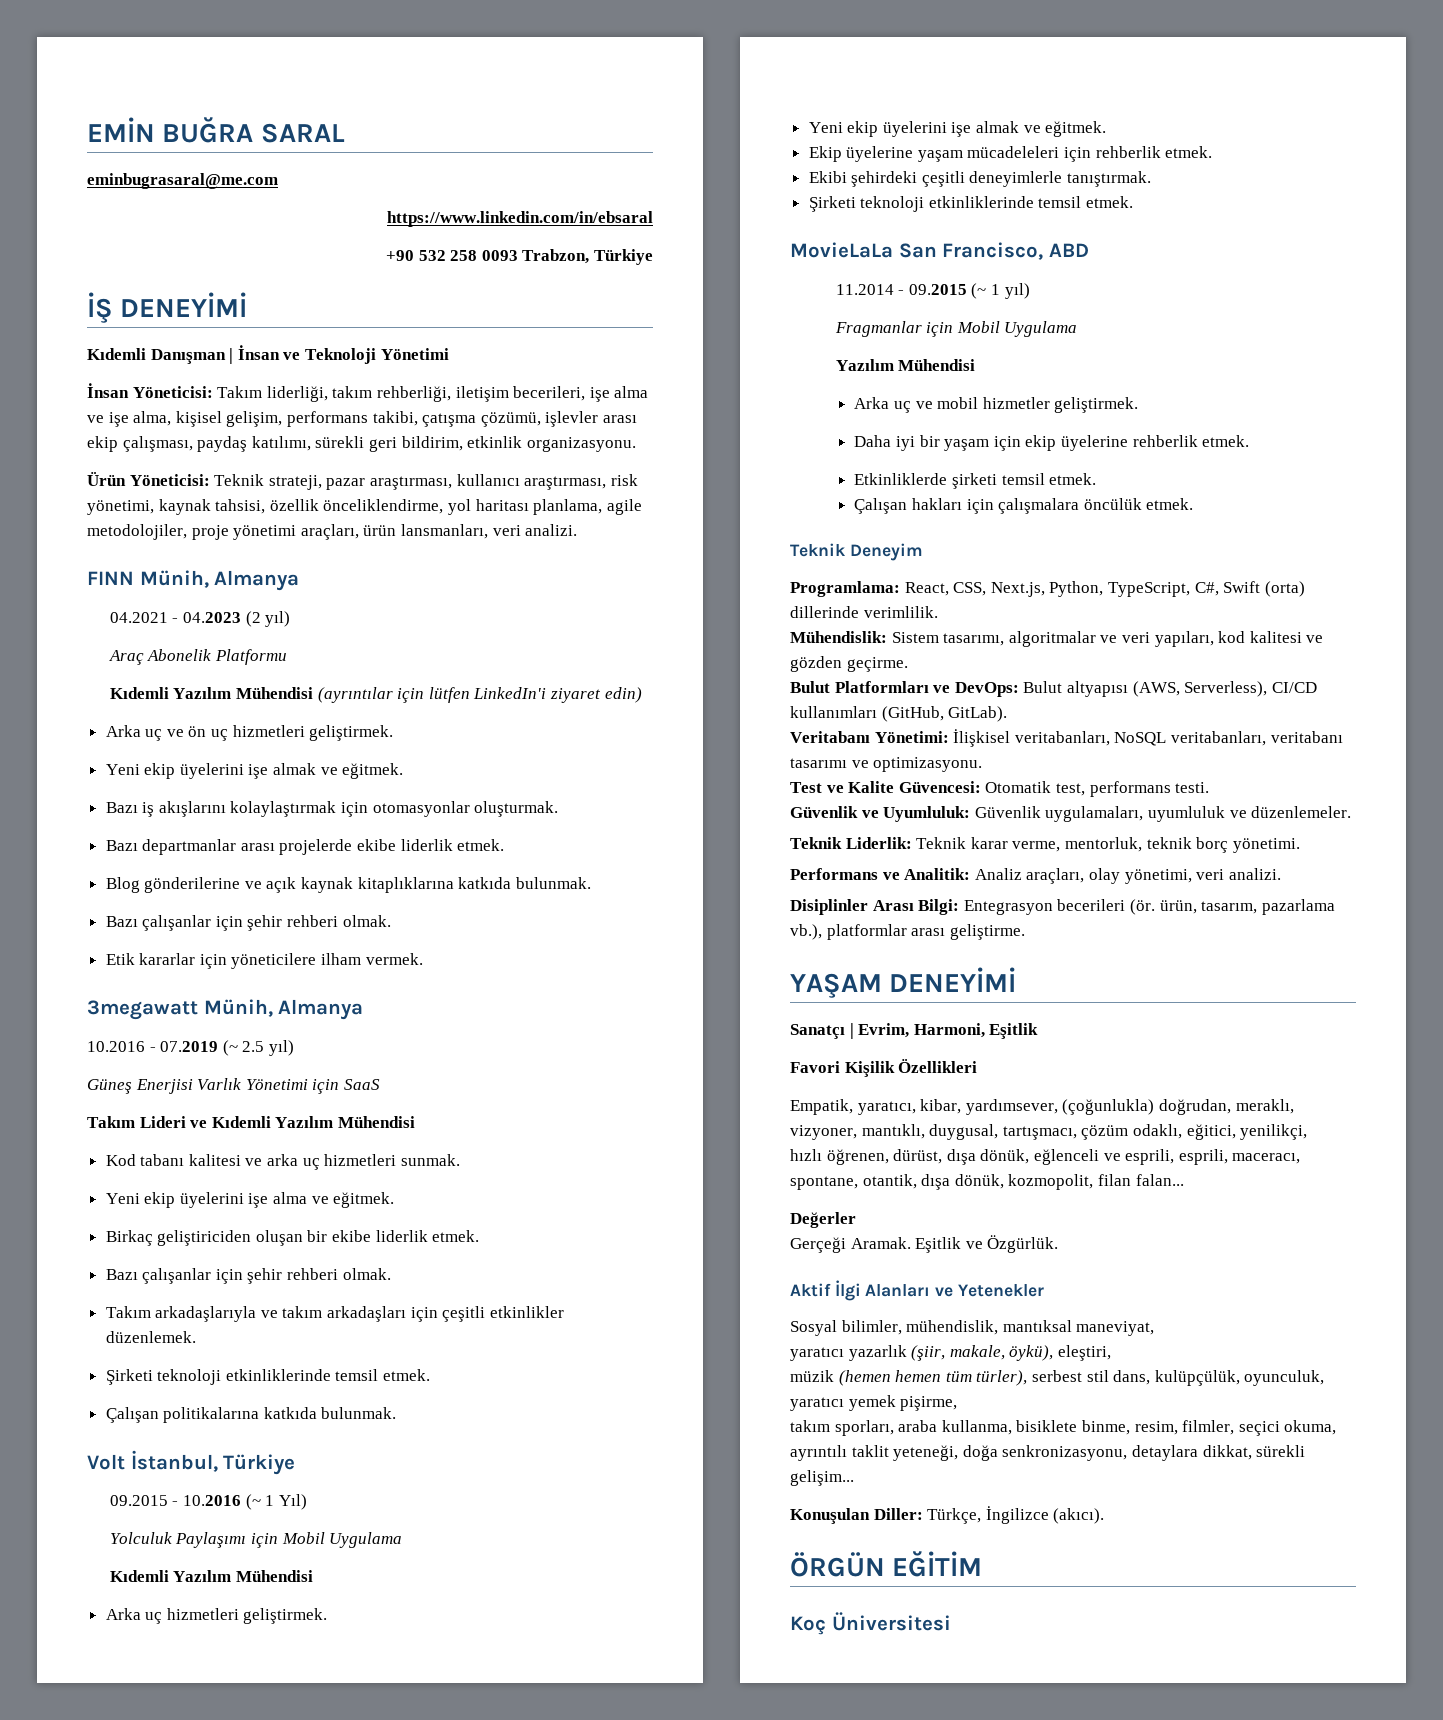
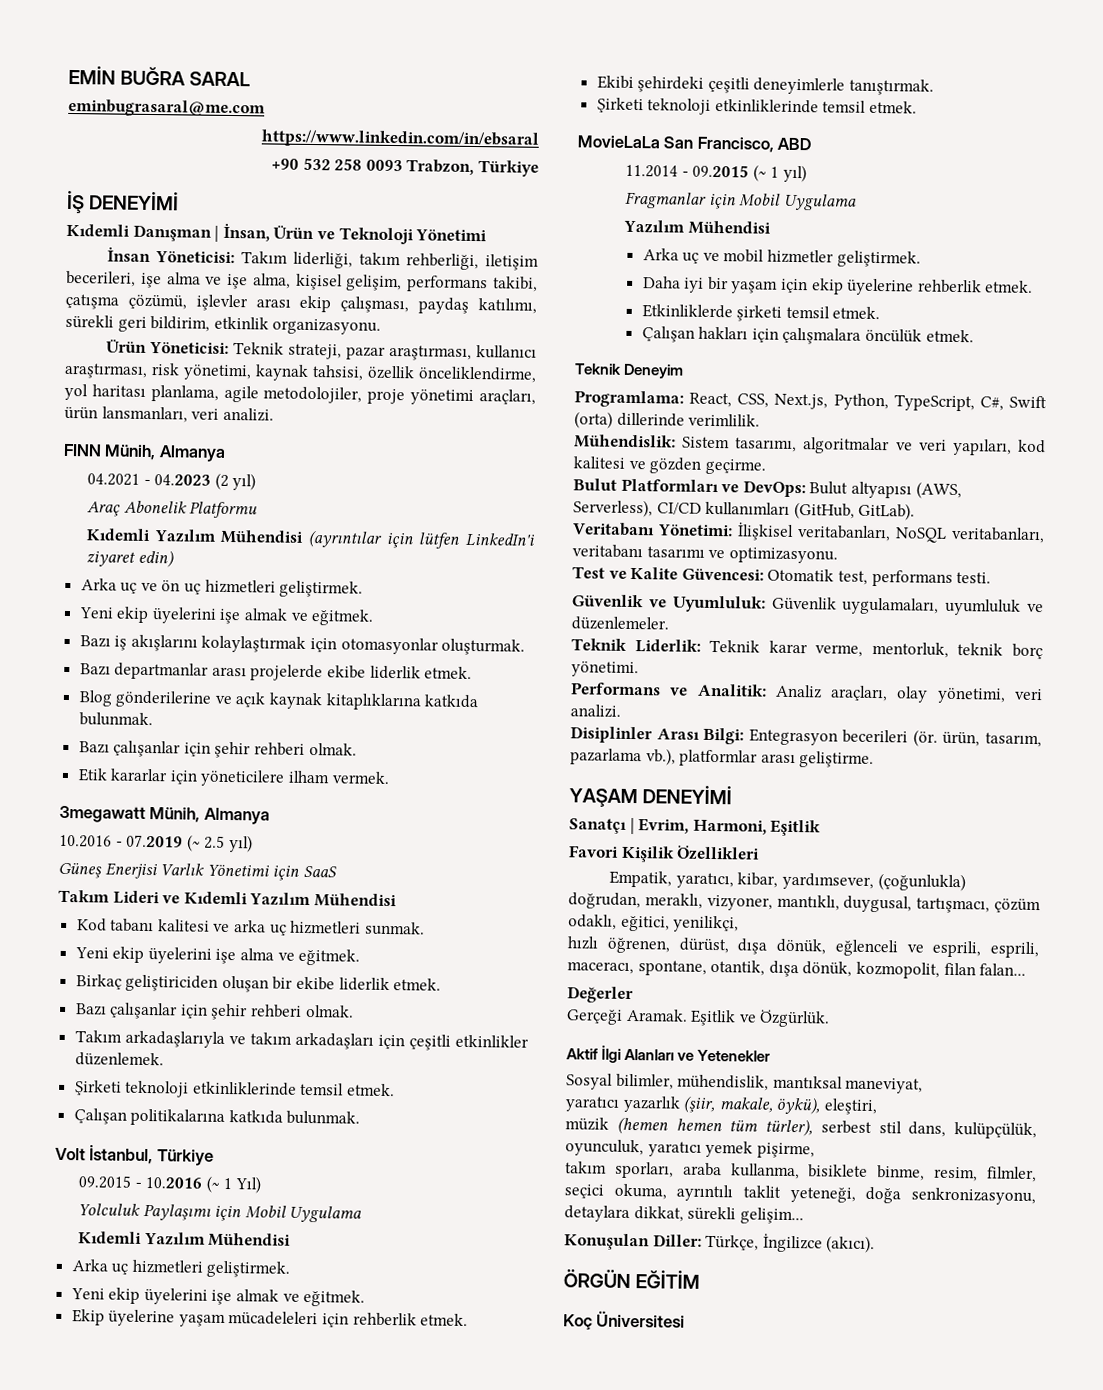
[237,345,280,360] İnsan -> [222,222,315,242] İnsan, Ürün

